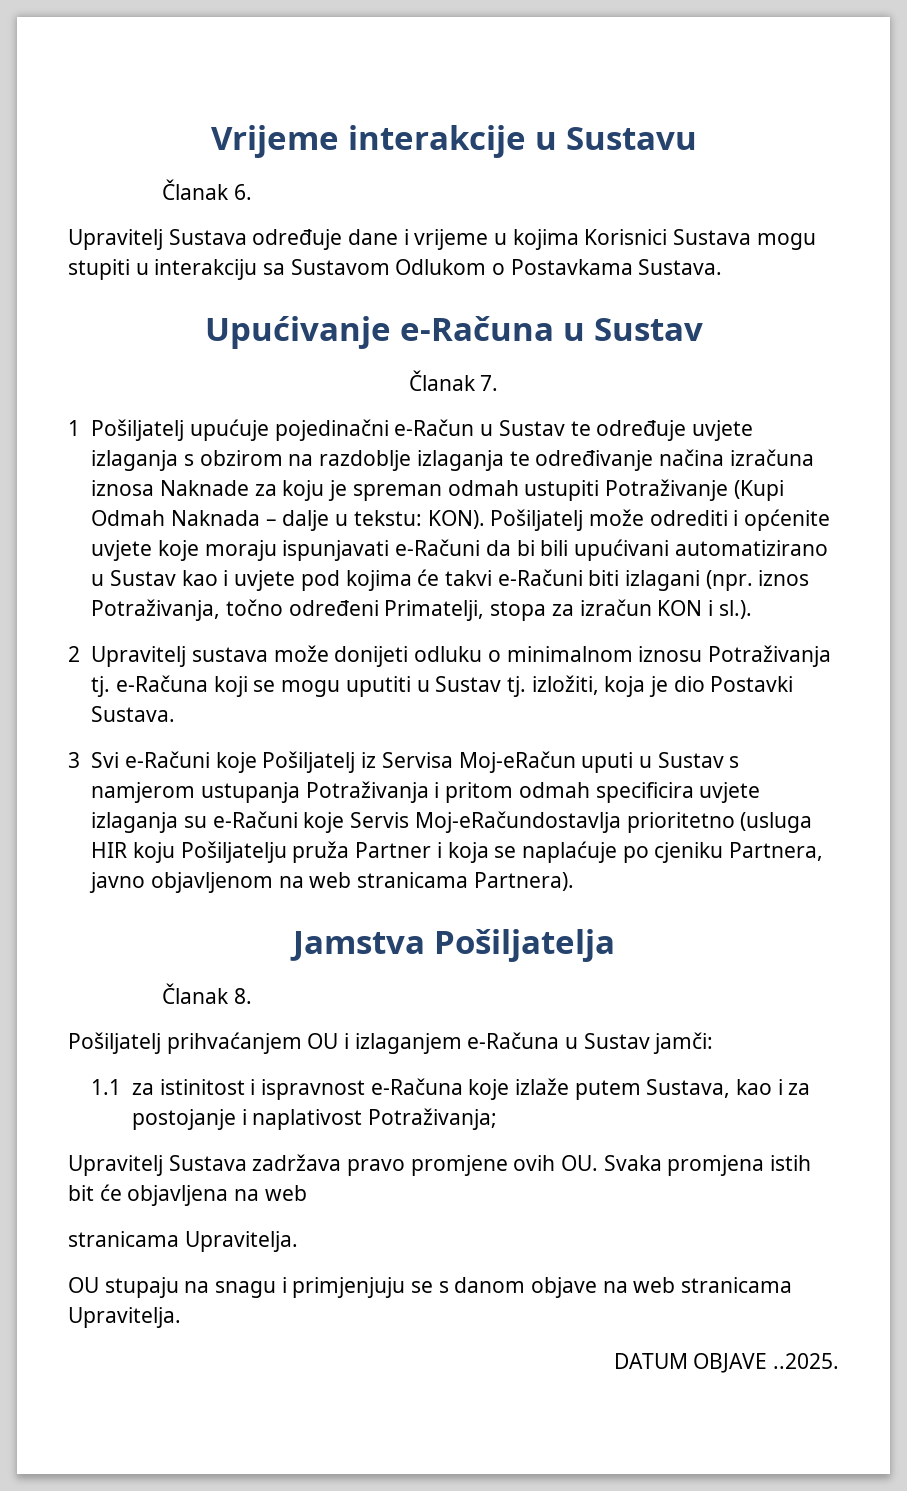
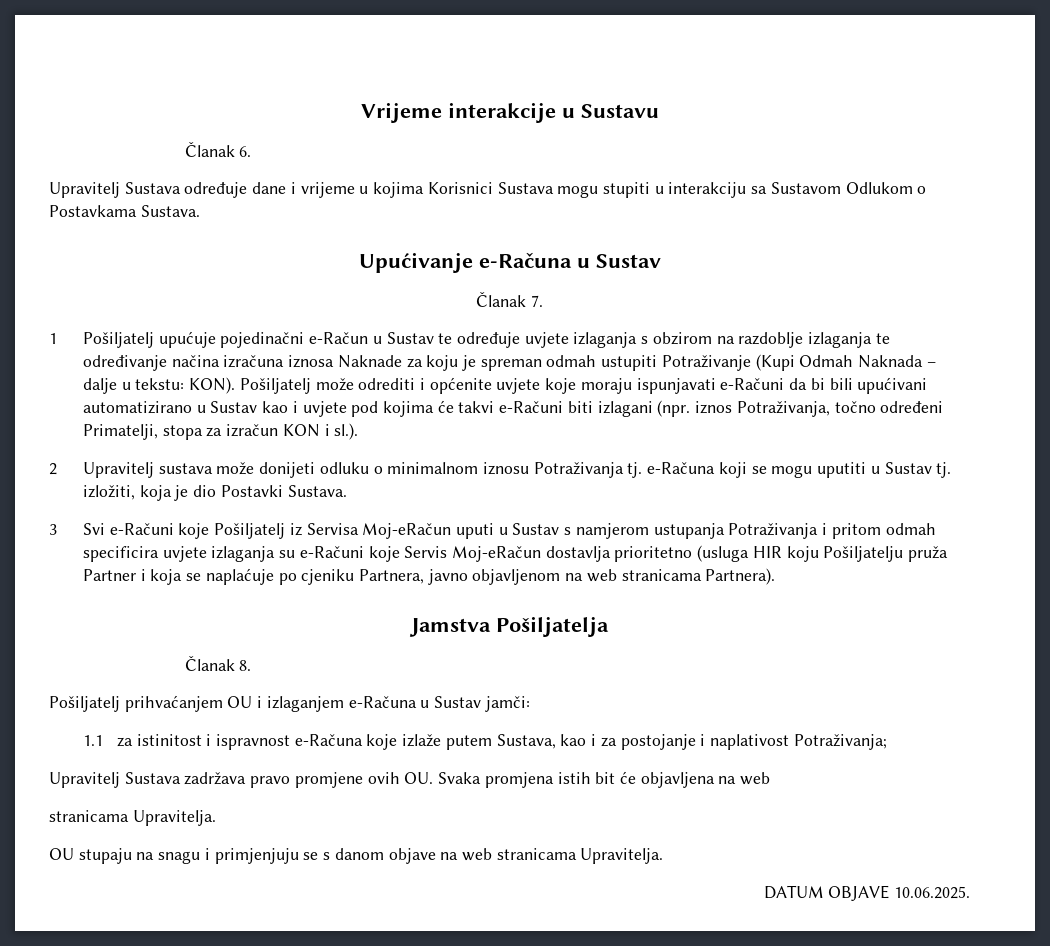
[414,811,621,833] Moj-eRačundostavlja -> [452,546,611,562] Moj-eRačun dostavlja
[772,1353,839,1369] ..2025. -> [894,886,970,899] 10.06.2025.

